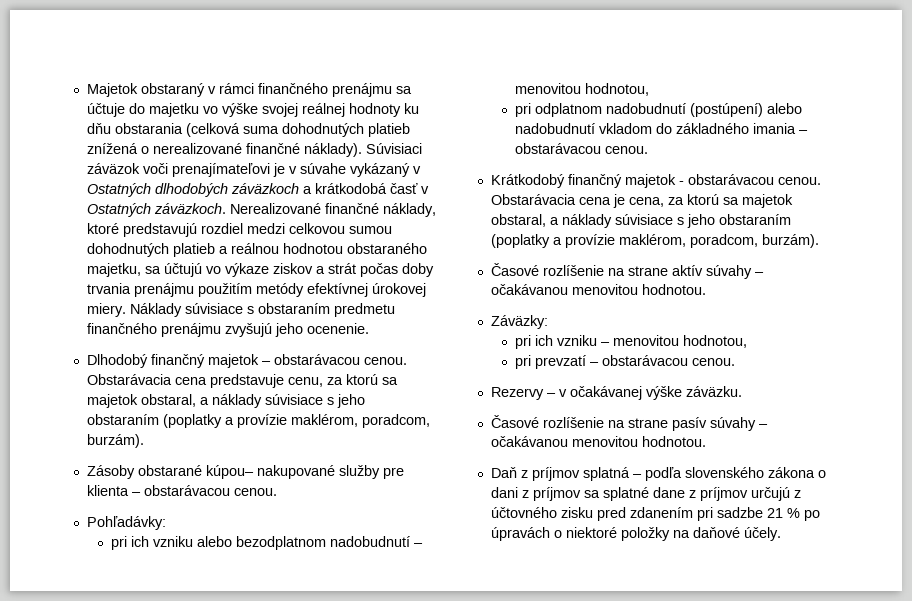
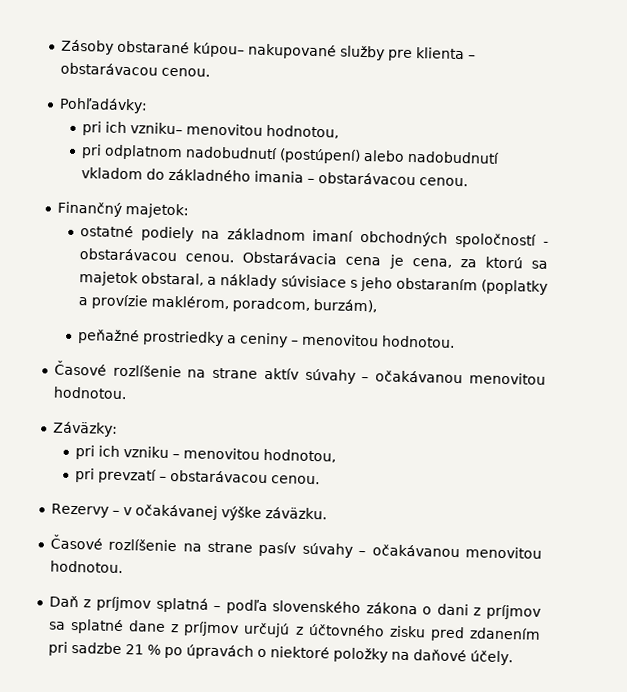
[86,83,412,97] [86,103,419,117] [86,123,410,137] [86,143,422,157] [86,163,421,177] [86,183,429,197] [86,203,436,217] [86,223,392,237] [86,243,427,257] [86,263,434,277] [86,283,426,297] [86,303,395,317] [86,323,369,337] [86,354,407,368] [86,374,398,388] [86,394,365,408] [86,414,430,428] [86,434,144,448] Majetok obstaraný v rámci finančného prenájmu sa účtuje do majetku vo výške svojej reálnej hodnoty ku dňu obstarania (celková suma dohodnutých platieb znížená o nerealizované finančné náklady). Súvisiaci záväzok voči prenajímateľovi je v súvahe vykázaný v Ostatných dlhodobých záväzkoch a krátkodobá časť v Ostatných záväzkoch. Nerealizované finančné náklady, ktoré predstavujú rozdiel medzi celkovou sumou dohodnutých platieb a reálnou hodnotou obstaraného majetku, sa účtujú vo výkaze ziskov a strát počas doby trvania prenájmu použitím metódy efektívnej úrokovej miery. Náklady súvisiace s obstaraním predmetu finančného prenájmu zvyšujú jeho ocenenie. // Dlhodobý finančný majetok – obstarávacou cenou. Obstarávacia cena predstavuje cenu, za ktorú sa majetok obstaral, a náklady súvisiace s jeho obstaraním (poplatky a provízie maklérom, poradcom, burzám). // -> (60, 47) none
[153,536,424,550] vzniku alebo bezodplatnom nadobudnutí – -> [130,122,184,135] vzniku–
[490,174,676,188] Krátkodobý finančný majetok -> [56,201,189,219] [80,225,538,249] Finančný majetok: // ostatné podiely na základnom imaní obchodných spoločností
[761,234,819,248] burzám). -> [313,298,378,313] [78,329,456,348] burzám), // peňažné prostriedky a ceniny – menovitou hodnotou.

